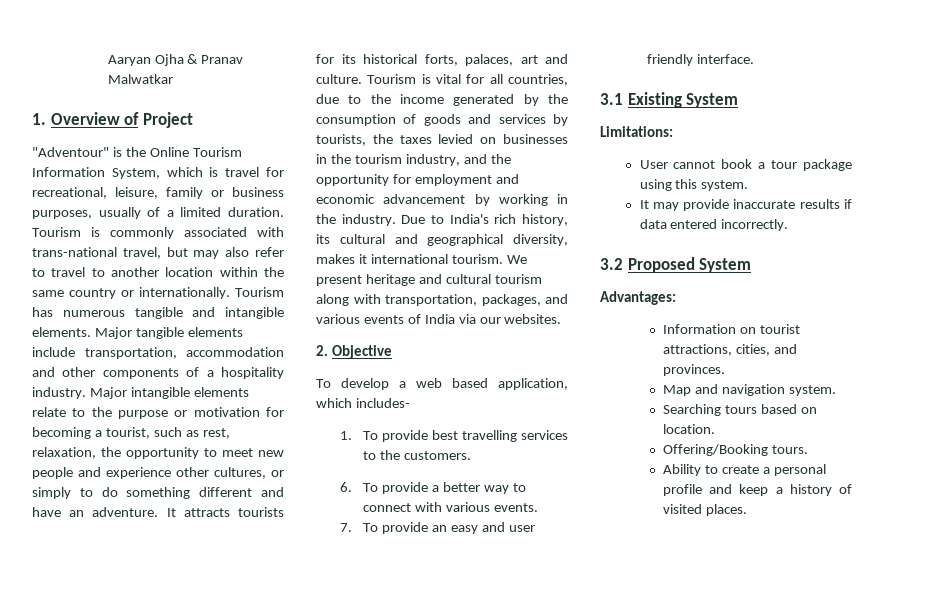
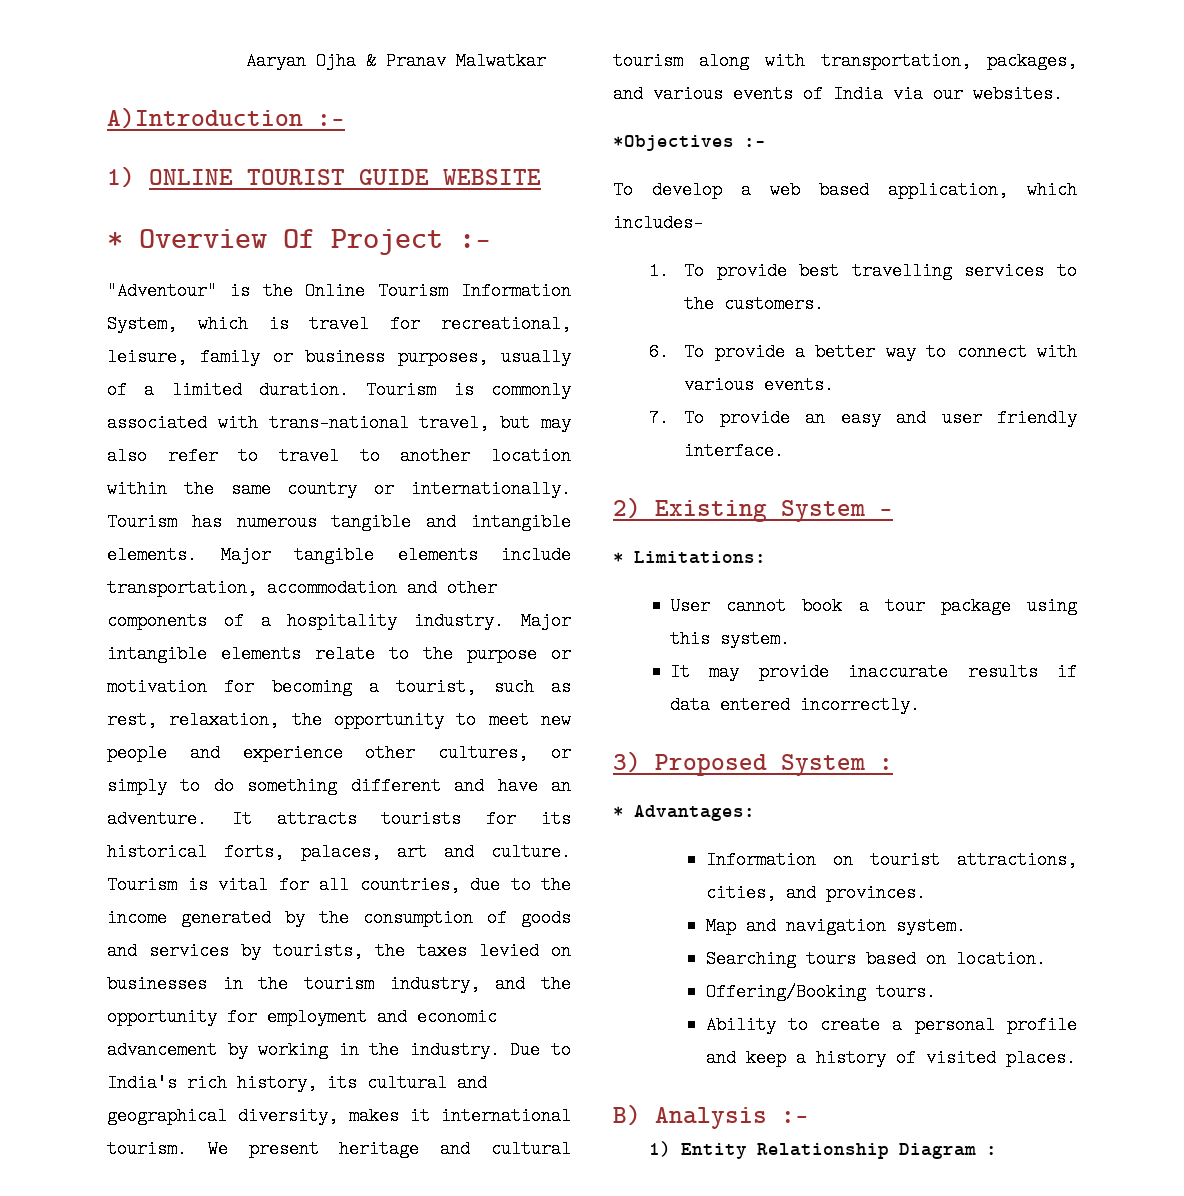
[32,112,140,125] 1. Overview of -> [107,107,345,129] [107,166,541,188] [107,229,315,248] A)Introduction :- // 1) ONLINE TOURIST GUIDE WEBSITE // * Overview Of
(193, 120) none -> [459,234,491,248] :-
[316,345,392,359] 2. Objective -> [613,135,766,151] *Objectives :-
[600,93,623,105] 3.1 -> [613,497,641,519] 2)
(739, 100) // -> [879,509,893,516] [613,552,624,563] – // *
[600,258,623,270] 3.2 -> [613,751,641,773] 3)
(752, 265) // -> [879,758,893,770] [613,806,624,817] : // *
(748, 510) none -> [613,1104,809,1129] [648,1141,997,1159] // B) Analysis :- // 1) Entity Relationship Diagram :

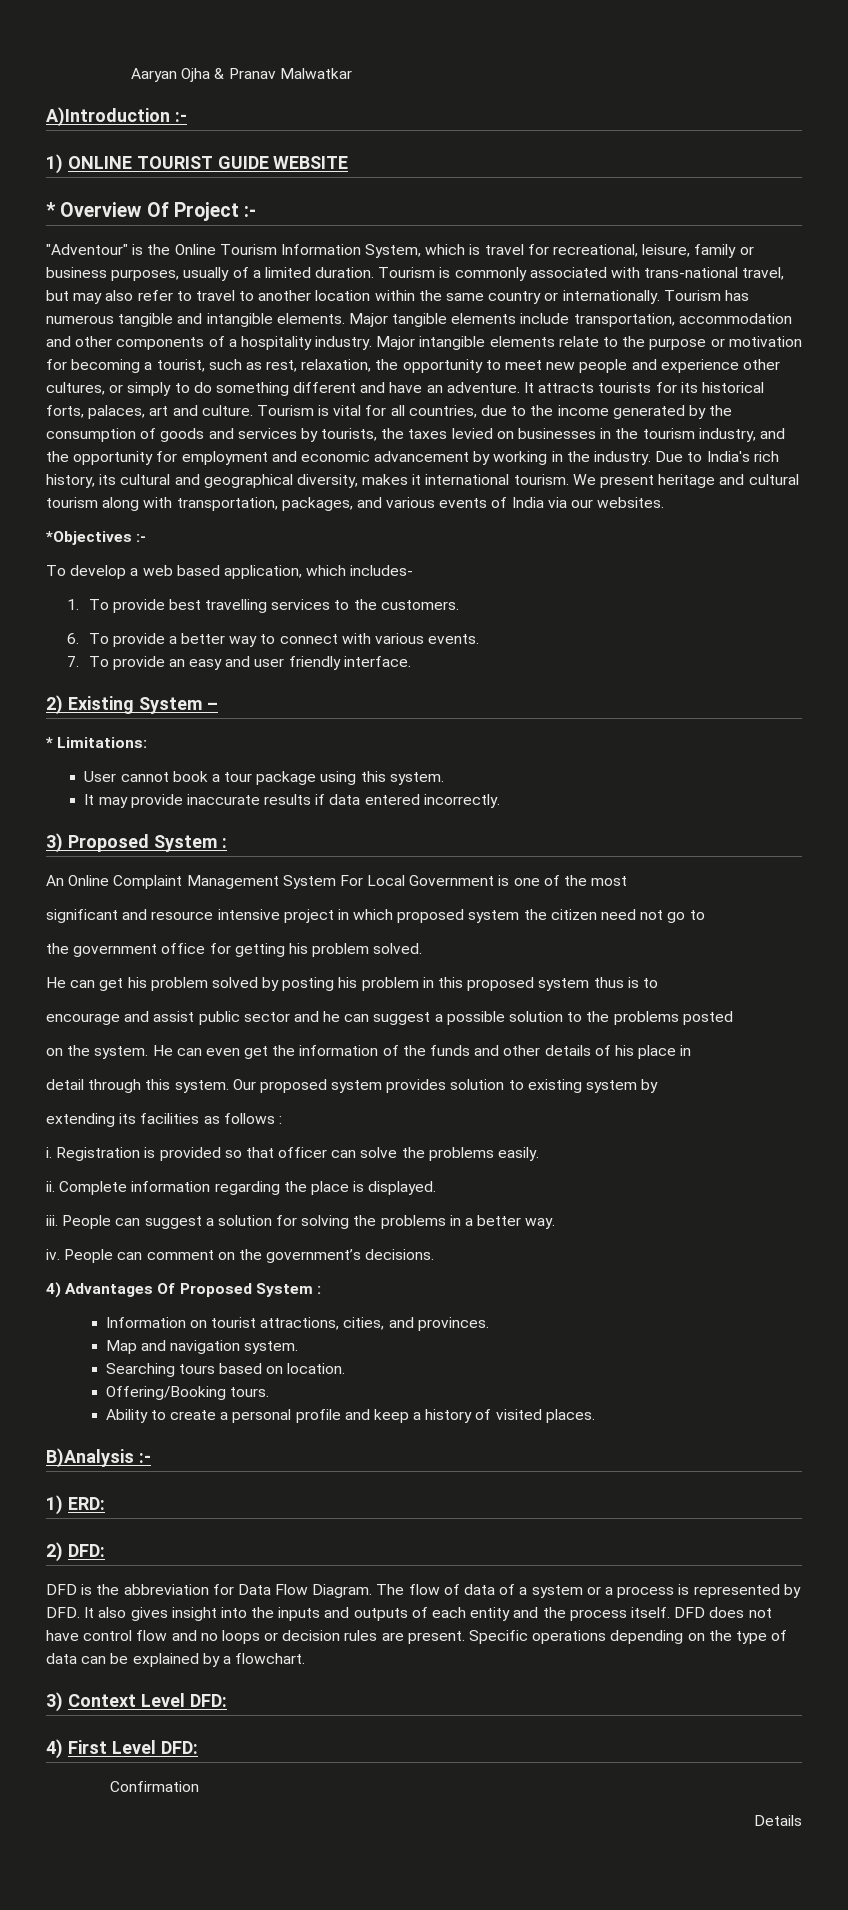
[613,805,755,821] * Advantages: -> [46,875,628,889] [46,909,705,923] [46,943,423,957] [46,977,658,991] [46,1011,733,1025] [46,1045,692,1059] [46,1079,659,1093] [46,1113,282,1127] [46,1147,540,1161] [46,1181,437,1195] [46,1215,556,1229] [46,1249,435,1263] [46,1282,321,1298] An Online Complaint Management System For Local Government is one of the most // significant and resource intensive project in which proposed system the citizen need not go to // the government office for getting his problem solved. // He can get his problem solved by posting his problem in this proposed system thus is to // encourage and assist public sector and he can suggest a possible solution to the problems posted // on the system. He can even get the information of the funds and other details of his place in // detail through this system. Our proposed system provides solution to existing system by // extending its facilities as follows : // i. Registration is provided so that officer can solve the problems easily. // ii. Complete information regarding the place is displayed. // iii. People can suggest a solution for solving the problems in a better way. // iv. People can comment on the government’s decisions. // 4) Advantages Of Proposed System :
[613,1104,809,1129] [648,1141,997,1159] B) Analysis :- // 1) Entity Relationship Diagram : -> [46,1448,151,1468] [46,1495,105,1515] [46,1542,105,1562] [46,1584,801,1598] [46,1607,772,1621] [46,1630,788,1644] [46,1653,306,1667] [46,1692,227,1712] [46,1739,198,1759] [109,1781,199,1792] [754,1815,802,1826] B)Analysis :- // 1) ERD: // 2) DFD: // DFD is the abbreviation for Data Flow Diagram. The flow of data of a system or a process is represented by DFD. It also gives insight into the inputs and outputs of each entity and the process itself. DFD does not have control flow and no loops or decision rules are present. Specific operations depending on the type of data can be explained by a flowchart. // 3) Context Level DFD: // 4) First Level DFD: // Confirmation // Details

